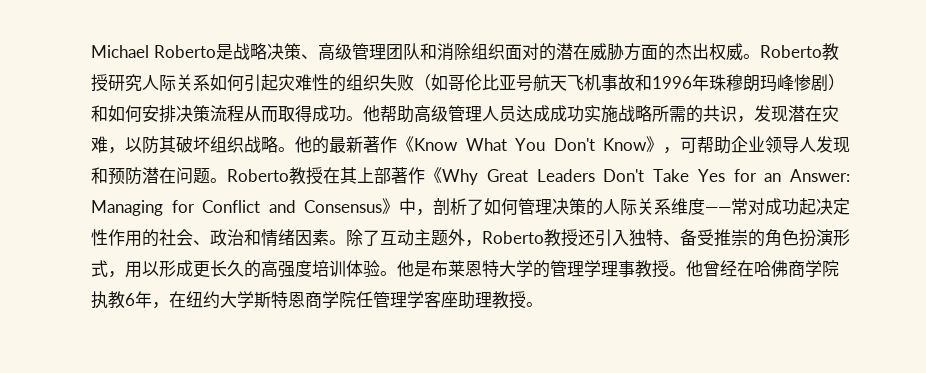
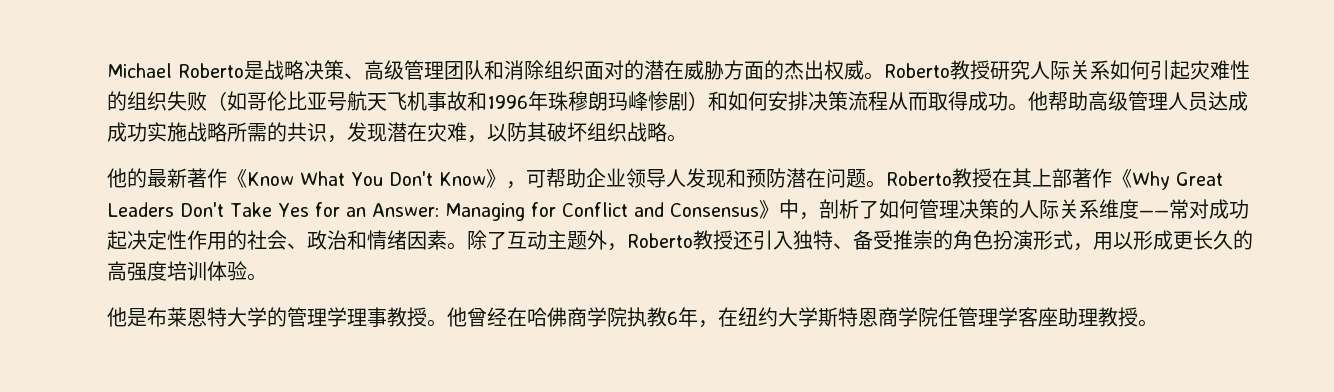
(295, 149) none -> (687, 138) //
(397, 273) none -> (267, 277) //

